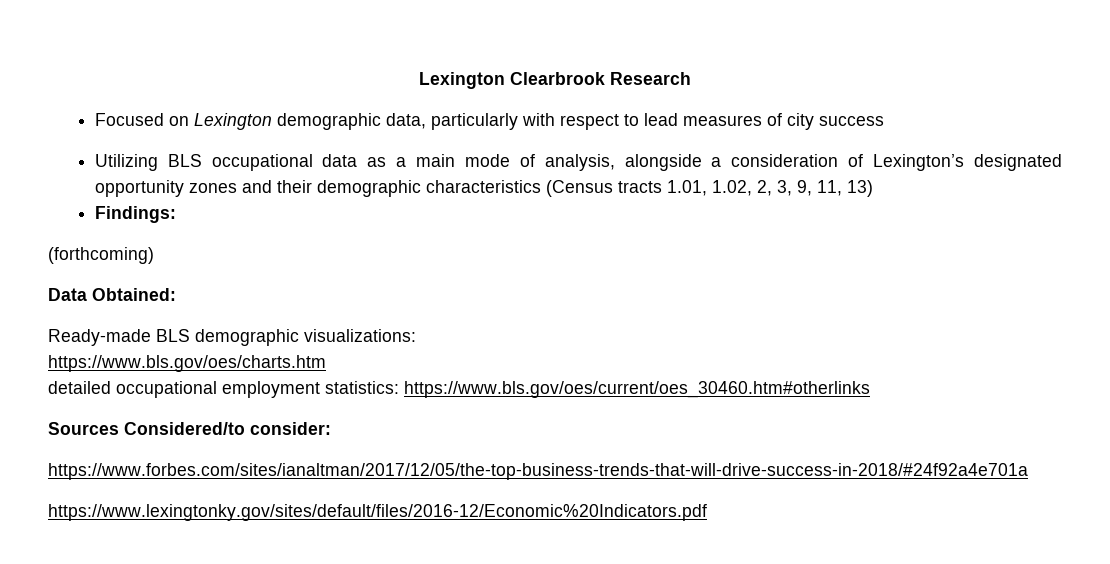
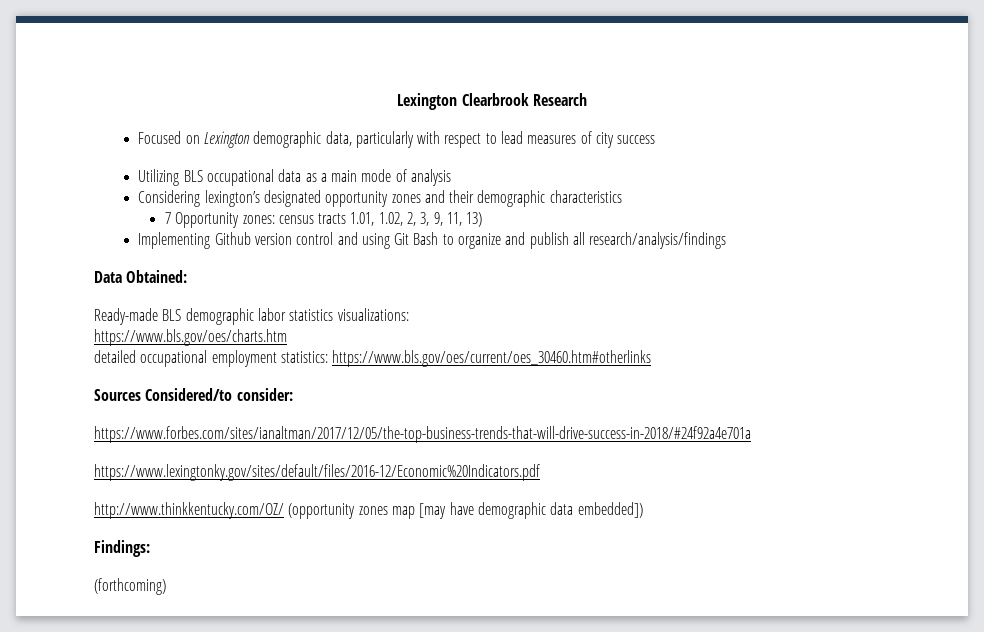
[544,154,965,171] analysis, alongside a consideration of Lexington’s -> [411,169,452,186] [138,190,260,207] analysis // Considering lexington’s
[545,180,613,197] (Census -> [164,212,314,228] // 7 Opportunity zones: census
[94,206,176,223] [48,247,154,264] Findings: // (forthcoming) -> [138,232,727,249] Implementing Github version control and using Git Bash to organize and publish all research/analysis/findings
(299, 337) none -> [257,308,334,321] labor statistics
(707, 512) none -> [94,502,643,519] [94,540,150,557] [94,578,166,595] // http://www.thinkkentucky.com/OZ/ (opportunity zones map [may have demographic data embedded]) // Findings: // (forthcoming)

